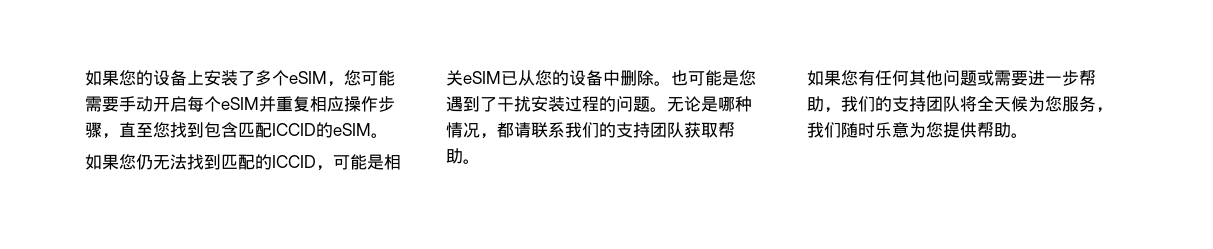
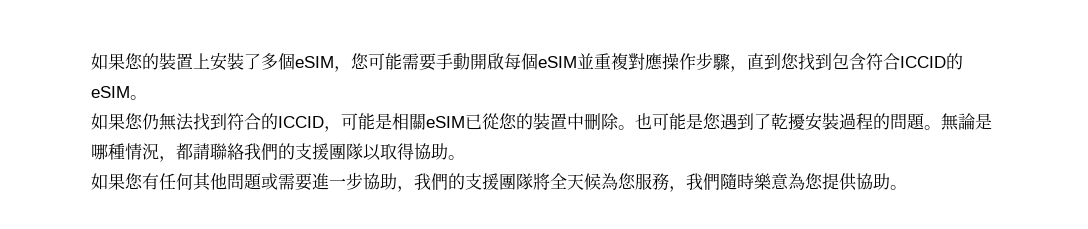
[153,70,289,86] 设备上安装了多个 -> [159,53,295,71] 裝置上安裝了多個
[136,96,395,112] [85,122,153,139] 动开启每个eSIM并重复相应操作步骤，直至 -> [453,52,781,72] 動開啟每個eSIM並重複對應操作步驟，直到
[238,122,272,138] 匹配 -> [866,53,900,70] 符合
[153,154,255,170] 无法找到匹配 -> [159,113,261,131] 無法找到符合
[446,70,637,86] 关eSIM已从您的设备中删 -> [409,113,601,130] 關eSIM已從您的裝置中刪
[497,96,752,112] [446,122,735,139] 干扰安装过程的问题。无论是哪种情况，都请联系我们的支持团队获取帮 -> [771,113,992,131] [91,143,431,162] 乾擾安裝過程的問題。無論是哪種情況，都請聯絡我們的支援團隊以取得協
[943,70,1096,86] [807,96,1113,113] [807,122,994,138] 问题或需要进一步帮助，我们的支持团队将全天候为您服务，我们随时乐意为您提供帮 -> [227,172,873,192] 問題或需要進一步協助，我們的支援團隊將全天候為您服務，我們隨時樂意為您提供協

